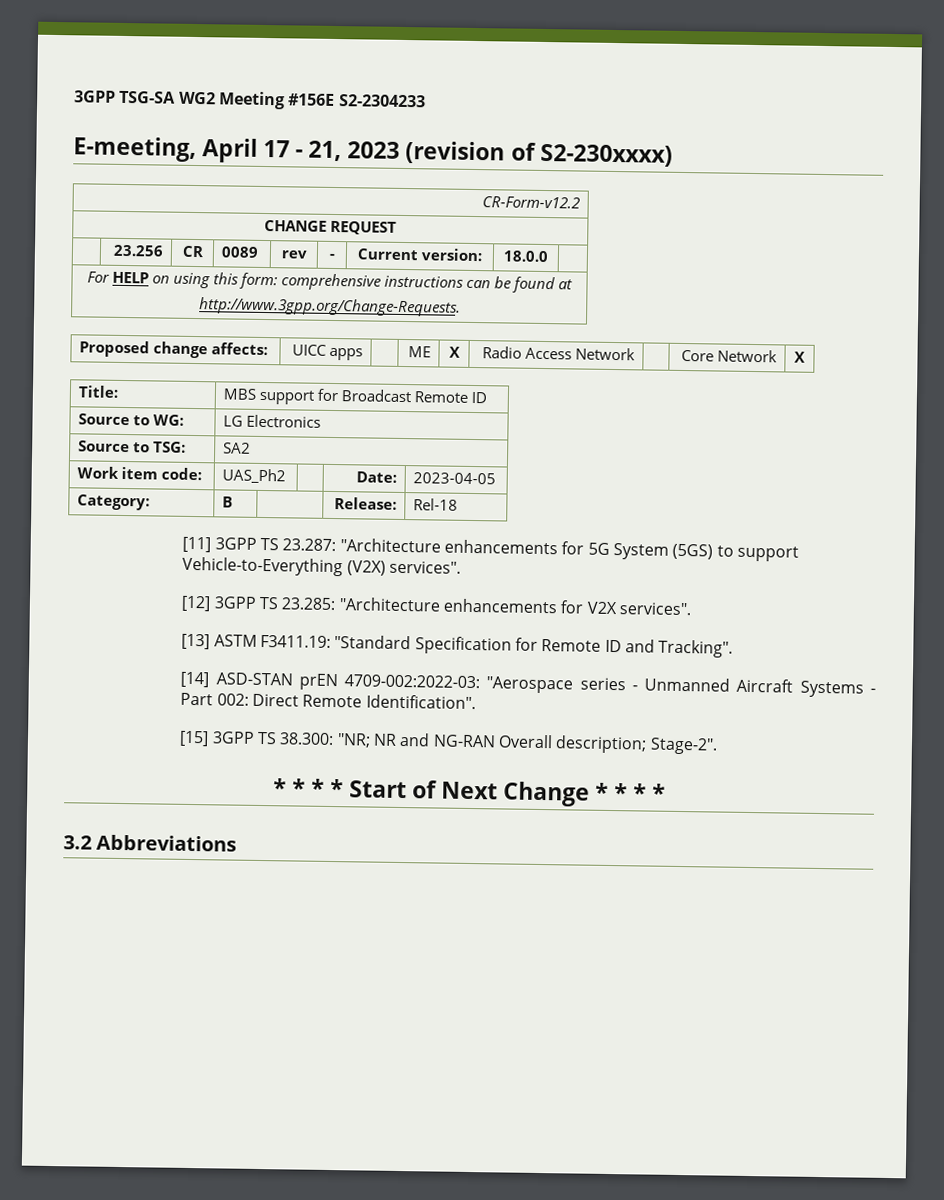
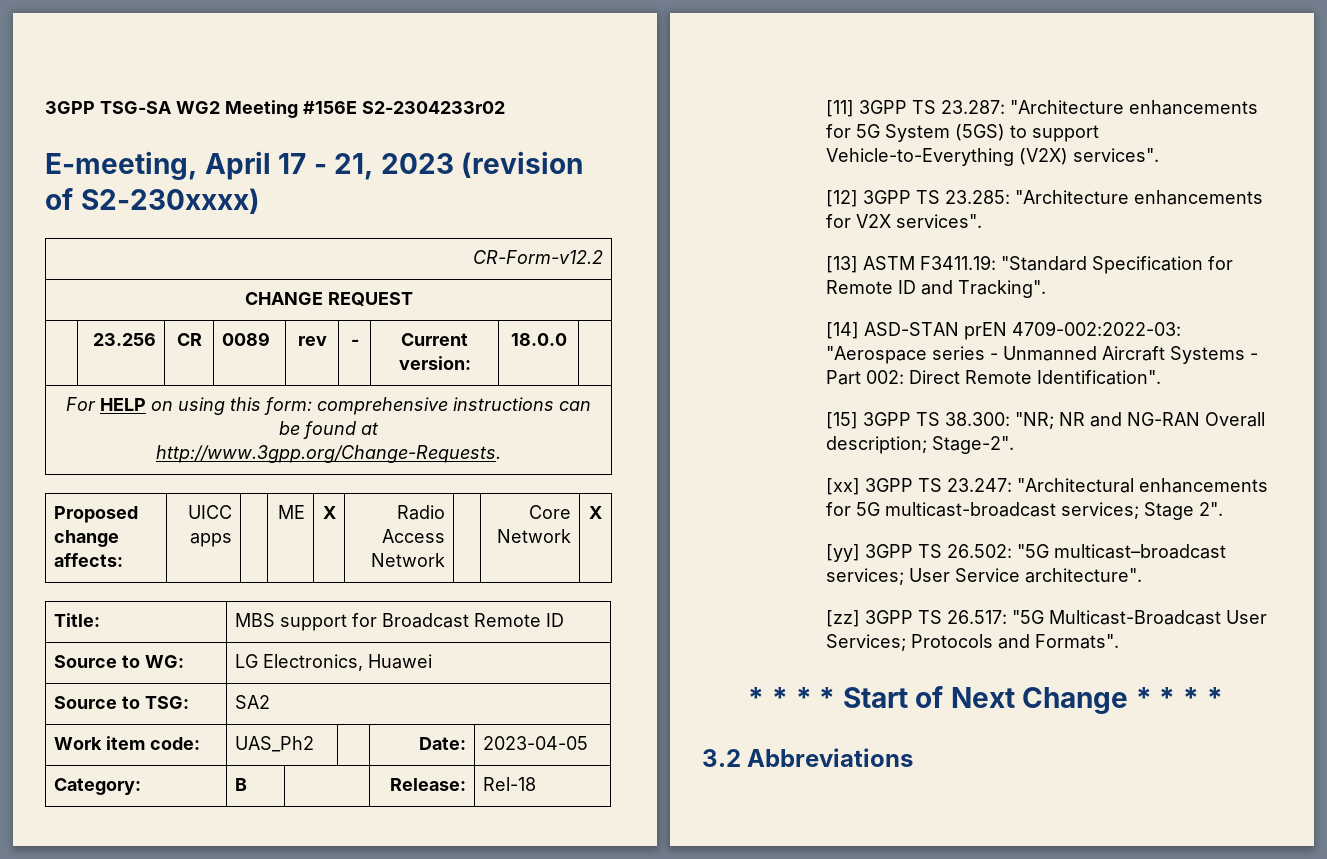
[338,94,426,108] S2-2304233 -> [362,101,505,114] S2-2304233r02
[246,414,322,428] Electronics -> [262,654,432,671] Electronics, Huawei
(718, 746) none -> [825,478,1268,495] [825,502,1223,520] [825,544,1226,562] [825,568,1142,585] [825,610,1267,627] [825,634,1119,651] // [xx] 3GPP TS 23.247: "Architectural enhancements for 5G multicast-broadcast services; Stage 2". // [yy] 3GPP TS 26.502: "5G multicast–broadcast services; User Service architecture". // [zz] 3GPP TS 26.517: "5G Multicast-Broadcast User Services; Protocols and Formats".

